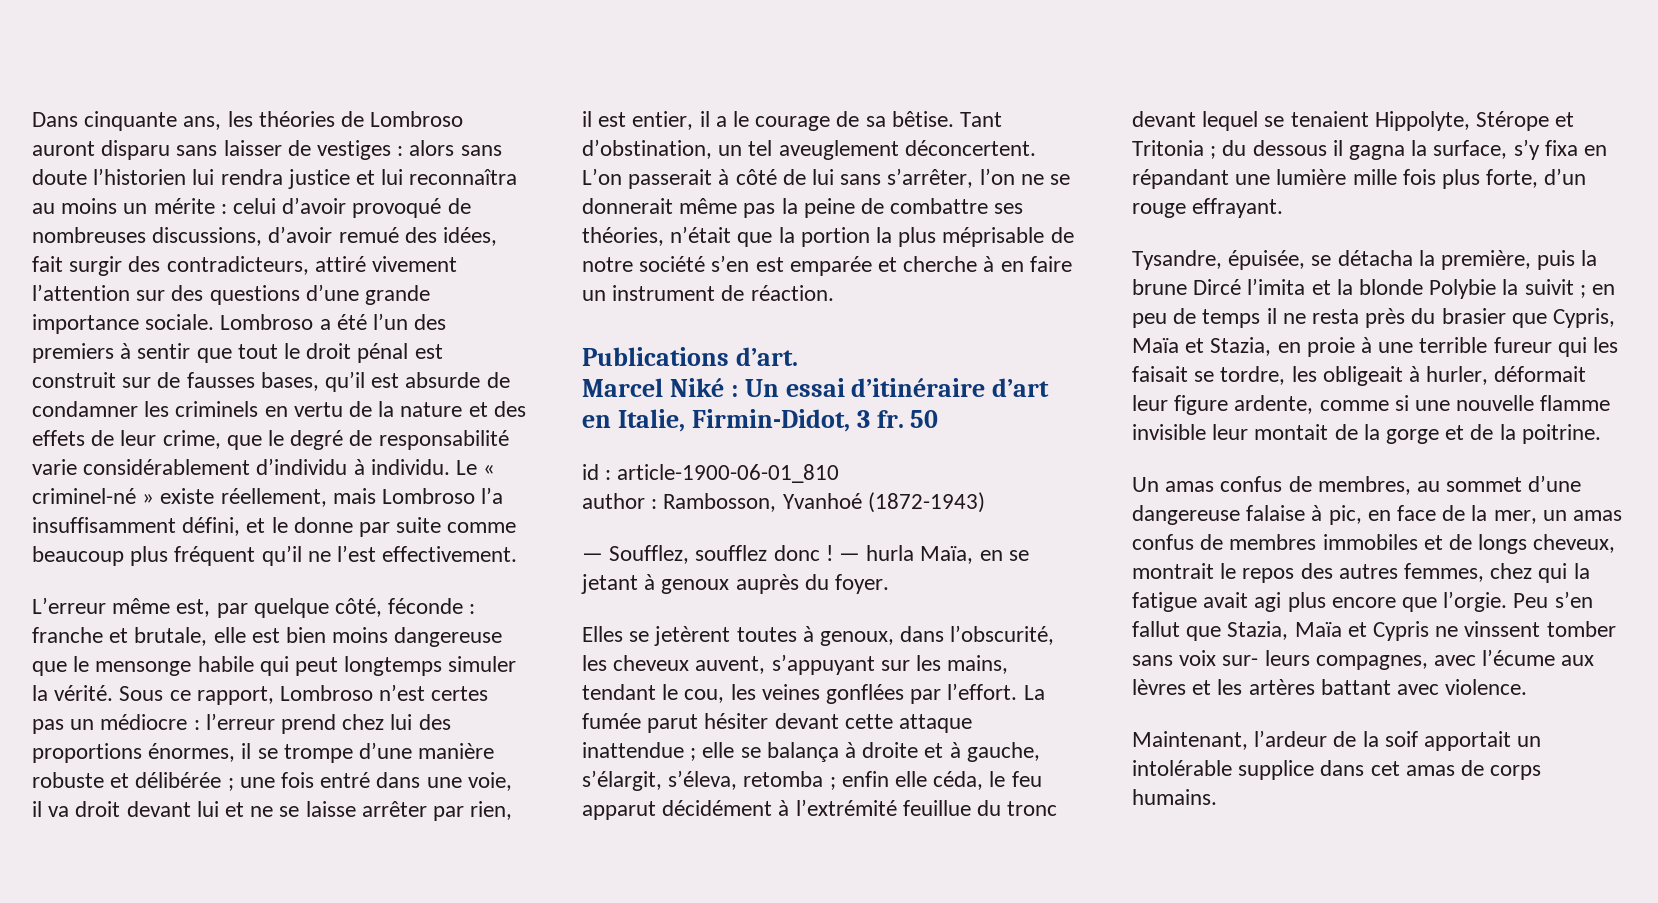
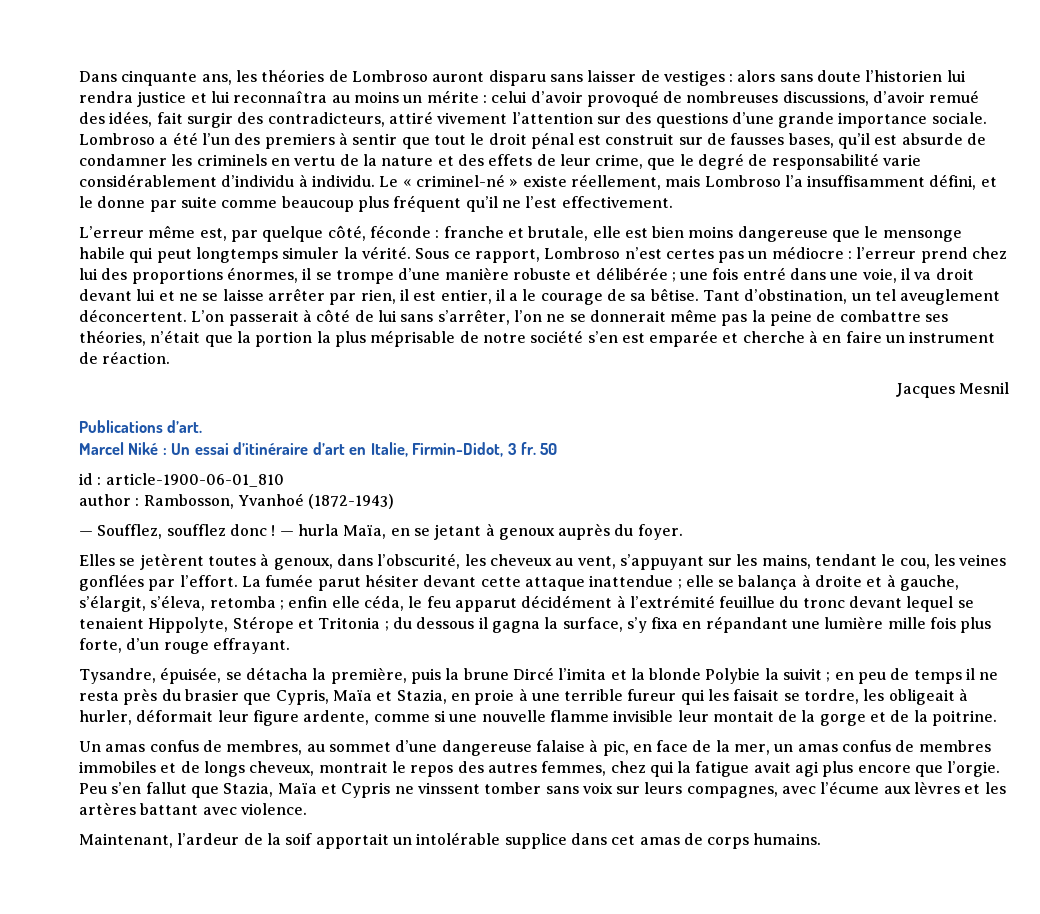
(834, 293) none -> [895,382,1010,398] // Jacques Mesnil
[695,656,766,674] auvent, -> [555,556,616,569] au vent,
[1222,655,1259,666] sur- -> [616,786,641,794] sur

